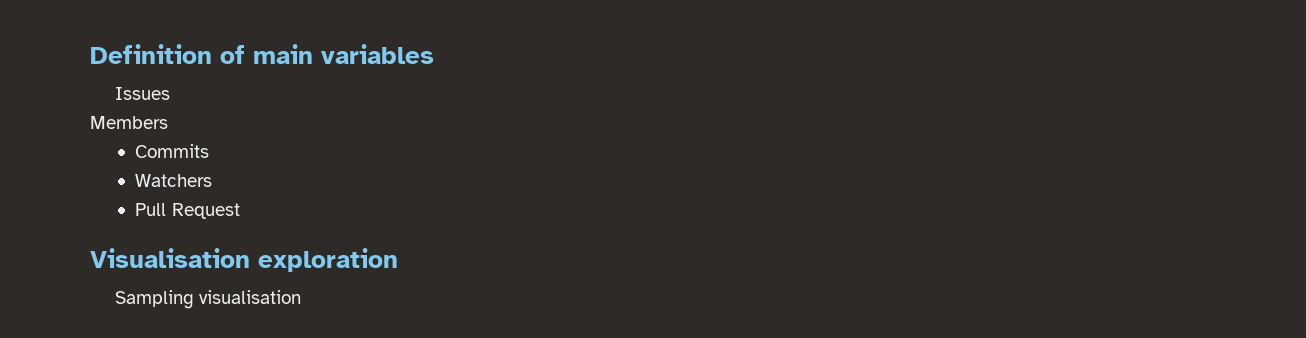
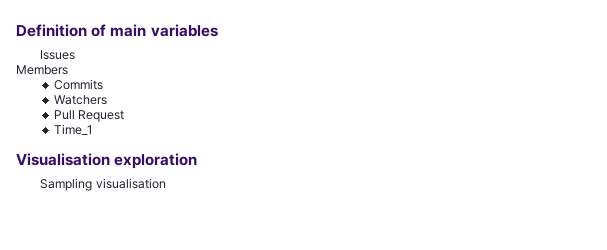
(240, 211) none -> [53,124,92,135] // Time_1

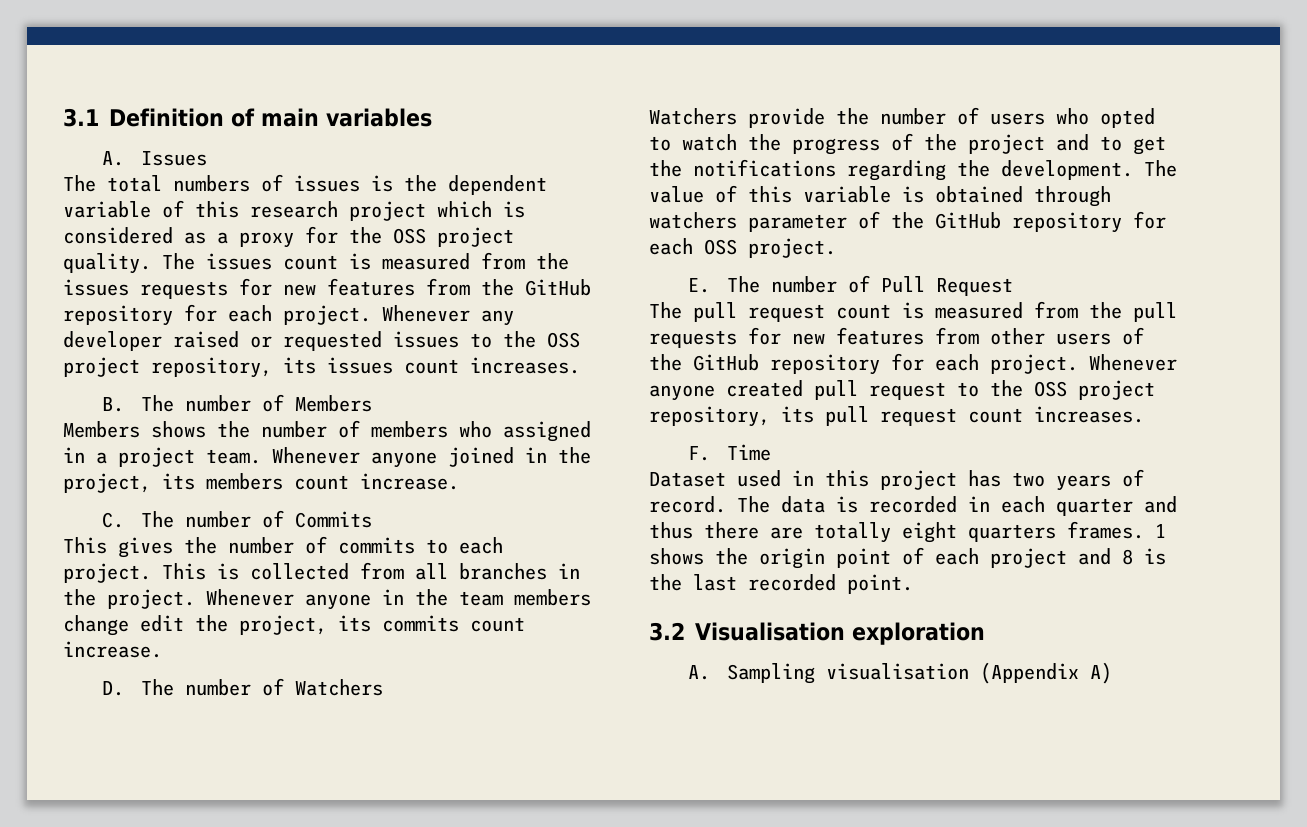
(16, 30) none -> [63,108,99,127] 3.1
(218, 30) none -> [101,151,124,166] A.
[16,65,68,75] [53,79,103,90] [53,95,107,105] [53,110,125,122] [53,124,92,135] Members // Commits // Watchers // Pull Request // Time_1 // -> [63,174,547,195] [63,200,525,221] [63,226,514,248] [63,252,569,274] [63,278,591,299] [63,304,514,326] [63,331,580,351] [63,357,580,378] [101,394,372,412] [63,420,591,442] [63,447,591,468] [63,473,459,493] [101,510,372,528] [63,536,503,558] [63,562,580,583] [63,589,591,610] [63,615,525,636] [63,641,162,658] [101,678,383,696] [649,107,1155,128] [649,133,1166,155] [649,159,1177,181] [649,185,1111,207] [649,211,1166,233] [649,238,836,258] [687,275,1013,296] [649,301,1177,322] [649,327,1144,348] [649,353,1177,375] [649,380,1155,401] [649,406,1144,427] [687,444,771,461] [649,469,1144,491] [649,496,1177,516] [649,521,1166,543] [649,547,1166,569] [649,574,913,594] [649,622,685,641] The total numbers of issues is the dependent variable of this research project which is considered as a proxy for the OSS project quality. The issues count is measured from the issues requests for new features from the GitHub repository for each project. Whenever any developer raised or requested issues to the OSS project repository, its issues count increases. // B. The number of Members // Members shows the number of members who assigned in a project team. Whenever anyone joined in the project, its members count increase. // C. The number of Commits // This gives the number of commits to each project. This is collected from all branches in the project. Whenever anyone in the team members change edit the project, its commits count increase. // D. The number of Watchers // Watchers provide the number of users who opted to watch the progress of the project and to get the notifications regarding the development. The value of this variable is obtained through watchers parameter of the GitHub repository for each OSS project. // E. The number of Pull Request // The pull request count is measured from the pull requests for new features from other users of the GitHub repository for each project. Whenever anyone created pull request to the OSS project repository, its pull request count increases. // F. Time // Dataset used in this project has two years of record. The data is recorded in each quarter and thus there are totally eight quarters frames. 1 shows the origin point of each project and 8 is the last recorded point. // 3.2
(198, 161) none -> [687,665,710,680] A.
(166, 183) none -> [979,662,1112,684] (Appendix A)

